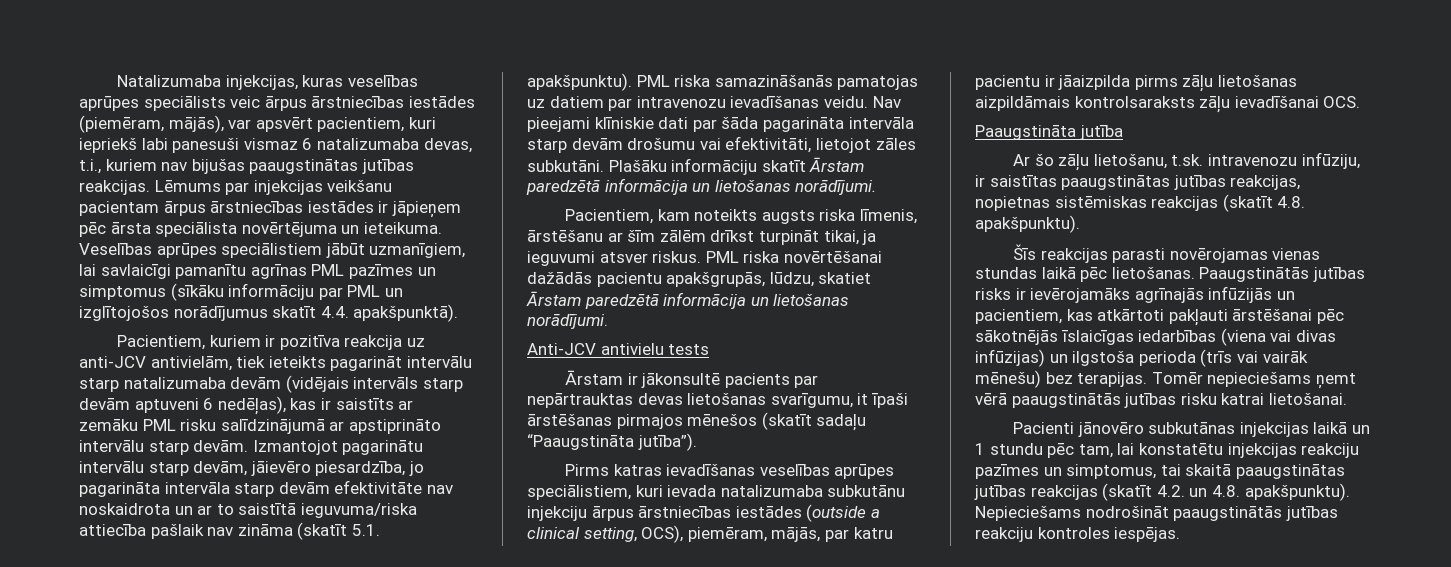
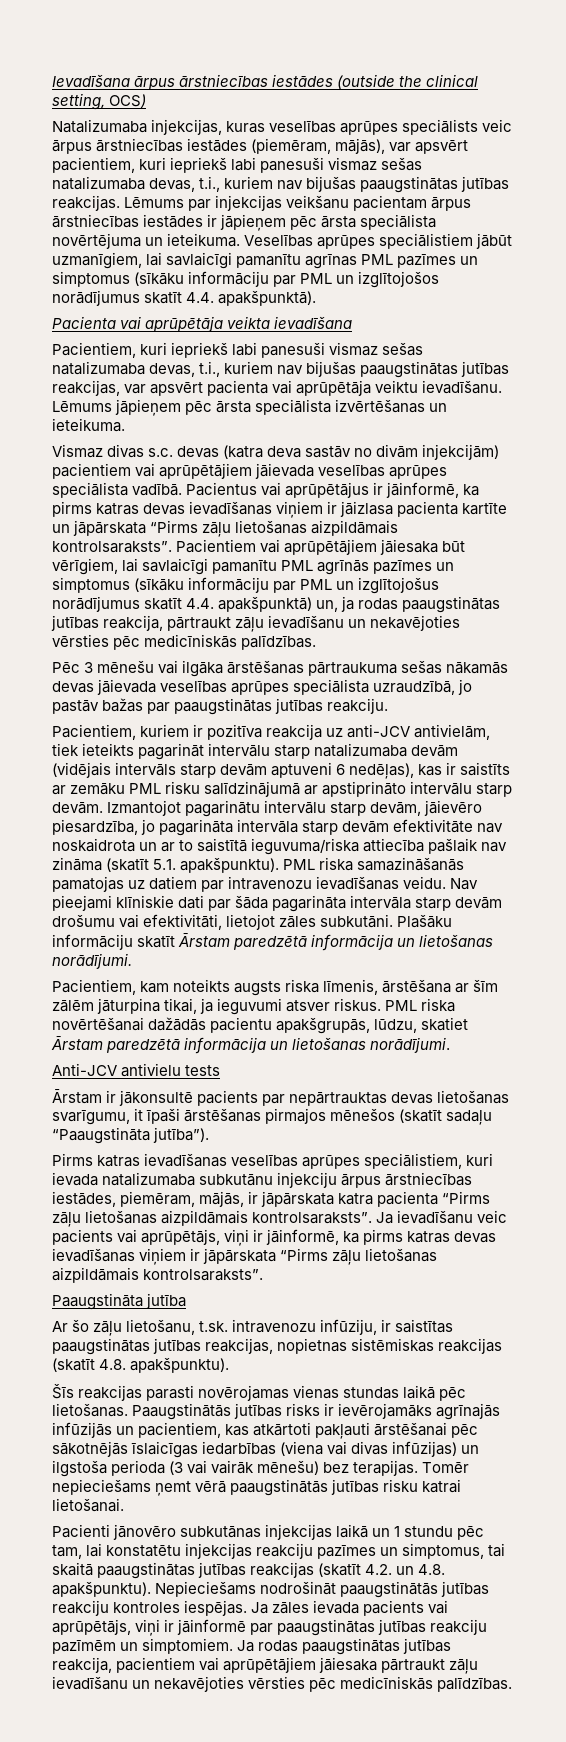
(116, 81) none -> [52,74,479,90] [52,93,147,110] Ievadīšana ārpus ārstniecības iestādes (outside the clinical setting, OCS) //
[302,138,313,150] 6 -> [381,157,423,171] sešas
(459, 313) none -> [52,316,353,332] [52,342,424,358] [52,361,510,378] [52,380,503,396] [52,399,448,416] [52,418,125,432] [52,444,500,460] [52,463,448,479] [52,482,480,498] [52,501,508,518] [52,520,399,537] [52,539,466,555] [52,558,455,575] [52,577,440,594] [52,596,501,613] [51,615,461,632] [52,634,317,650] [52,660,509,677] [52,679,473,695] [52,698,389,715] // Pacienta vai aprūpētāja veikta ievadīšana // Pacientiem, kuri iepriekš labi panesuši vismaz sešas natalizumaba devas, t.i., kuriem nav bijušas paaugstinātas jutības reakcijas, var apsvērt pacienta vai aprūpētāja veiktu ievadīšanu. Lēmums jāpieņem pēc ārsta speciālista izvērtēšanas un ieteikuma. // Vismaz divas s.c. devas (katra deva sastāv no divām injekcijām) pacientiem vai aprūpētājiem jāievada veselības aprūpes speciālista vadībā. Pacientus vai aprūpētājus ir jāinformē, ka pirms katras devas ievadīšanas viņiem ir jāizlasa pacienta kartīte un jāpārskata “Pirms zāļu lietošanas aizpildāmais kontrolsaraksts”. Pacientiem vai aprūpētājiem jāiesaka būt vērīgiem, lai savlaicīgi pamanītu PML agrīnās pazīmes un simptomus (sīkāku informāciju par PML un izglītojošus norādījumus skatīt 4.4. apakšpunktā) un, ja rodas paaugstinātas jutības reakcija, pārtraukt zāļu ievadīšanu un nekavējoties vērsties pēc medicīniskās palīdzības. // Pēc 3 mēnešu vai ilgāka ārstēšanas pārtraukuma sešas nākamās devas jāievada veselības aprūpes speciālista uzraudzībā, jo pastāv bažas par paaugstinātas jutības reakciju.
[527,230,603,242] ārstēšanu -> [382,979,452,993] ārstēšana
[710,230,819,245] drīkst turpināt -> [97,998,161,1014] jāturpina
[735,504,880,522] [527,525,893,543] [975,75,1297,92] [975,96,1361,113] iestādes (outside a clinical setting, OCS), piemēram, mājās, par katru pacientu ir jāaizpilda pirms zāļu lietošanas aizpildāmais kontrolsaraksts zāļu ievadīšanai OCS. -> [52,1191,491,1207] [52,1210,508,1227] [52,1229,497,1246] [52,1248,438,1265] [52,1267,264,1283] iestādes, piemēram, mājās, ir jāpārskata katra pacienta “Pirms zāļu lietošanas aizpildāmais kontrolsaraksts”. Ja ievadīšanu veic pacients vai aprūpētājs, viņi ir jāinformē, ka pirms katras devas ievadīšanas viņiem ir jāpārskata “Pirms zāļu lietošanas aizpildāmais kontrolsaraksts”.
[1200,349,1233,367] (trīs -> [169,1461,184,1475] (3
(1181, 534) none -> [251,1600,449,1616] [52,1619,488,1636] [52,1638,452,1655] [52,1657,479,1674] [52,1676,513,1692] Ja zāles ievada pacients vai aprūpētājs, viņi ir jāinformē par paaugstinātas jutības reakciju pazīmēm un simptomiem. Ja rodas paaugstinātas jutības reakcija, pacientiem vai aprūpētājiem jāiesaka pārtraukt zāļu ievadīšanu un nekavējoties vērsties pēc medicīniskās palīdzības.

